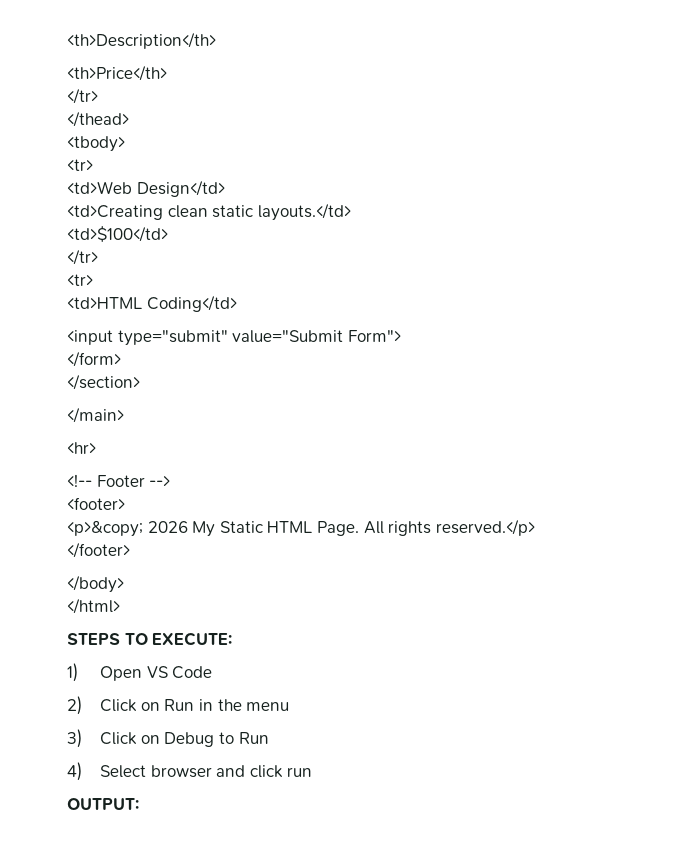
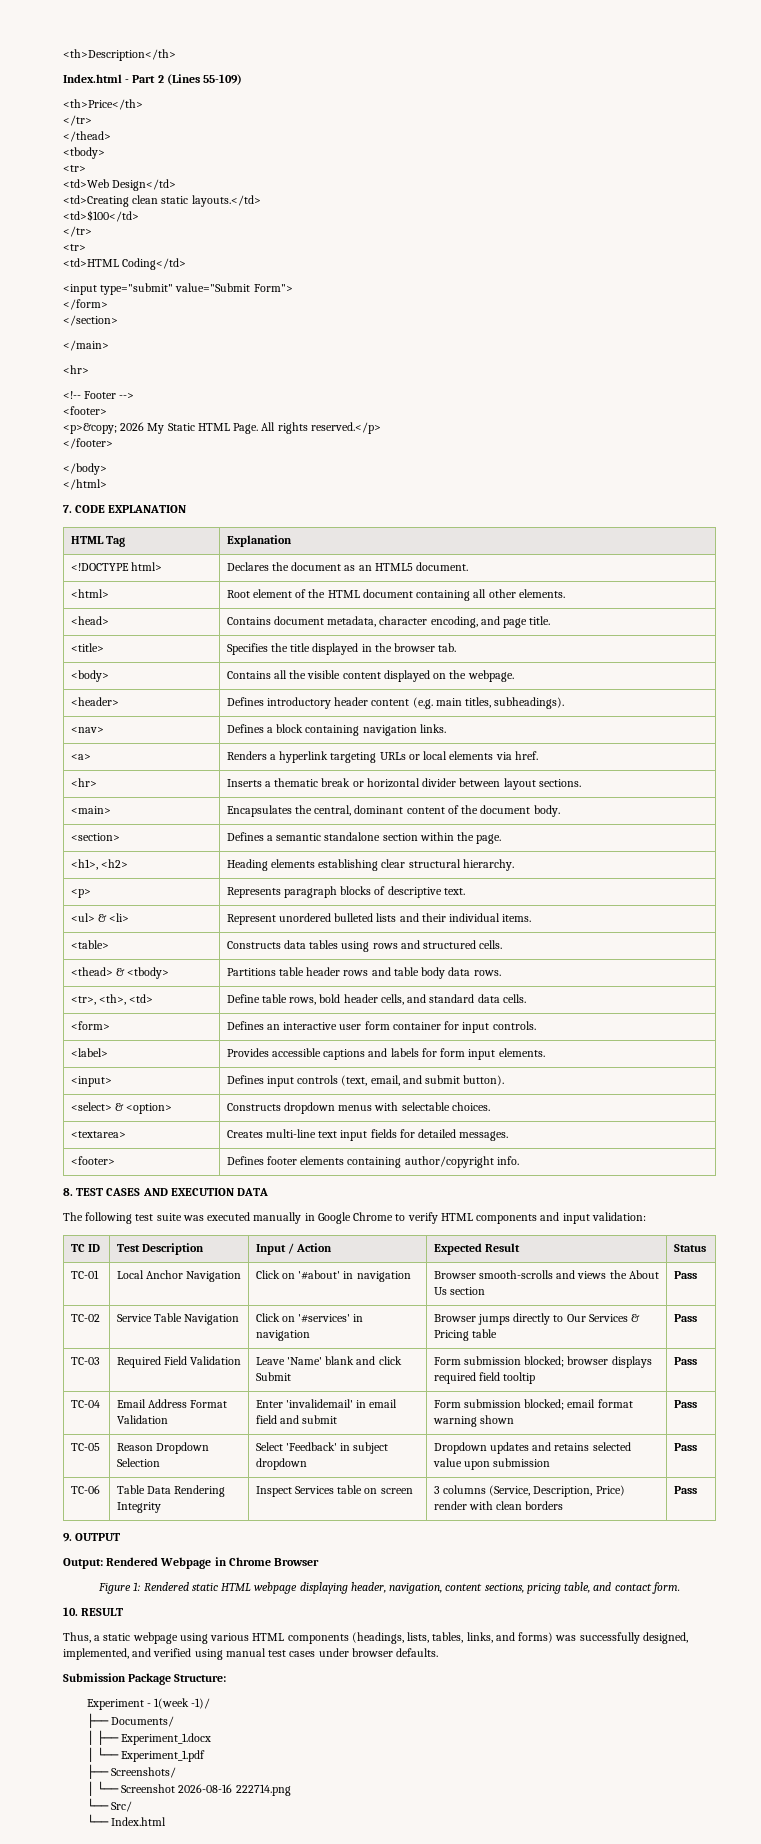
(216, 40) none -> [63,74,243,85] // Index.html - Part 2 (Lines 55-109)
[67,632,233,646] [67,663,213,682] [67,696,290,715] [67,729,269,748] [67,762,312,781] [67,798,139,810] STEPS TO EXECUTE: // 1) Open VS Code // 2) Click on Run in the menu // 3) Click on Debug to Run // 4) Select browser and click run // OUTPUT: -> [63,505,187,513] [70,536,125,547] [226,535,292,547] [70,562,162,571] [226,562,469,571] [70,589,109,598] [226,589,565,601] [70,616,109,625] [226,616,551,628] [70,643,104,652] [226,643,457,655] [70,670,109,682] [226,670,514,682] [70,697,119,706] [226,697,565,709] [70,727,104,733] [226,724,446,736] [70,754,91,760] [226,751,538,763] [70,778,97,787] [226,778,581,790] [70,806,111,814] [226,805,560,817] [70,833,120,841] [226,832,502,844] [70,859,128,870] [226,859,514,871] [70,889,91,898] [226,886,465,898] [70,913,130,922] [226,913,532,925] [70,940,109,949] [226,940,503,952] [70,967,170,979] [226,967,501,979] [70,994,154,1005] [226,994,526,1005] [70,1021,110,1030] [226,1021,536,1033] [70,1048,108,1057] [226,1048,545,1060] [70,1076,112,1087] [226,1075,505,1087] [70,1102,173,1114] [226,1102,490,1114] [70,1131,126,1138] [226,1129,509,1141] [70,1156,115,1165] [226,1156,519,1168] [63,1188,269,1196] [63,1212,646,1224] [70,1244,100,1252] [116,1243,204,1255] [255,1243,333,1255] [433,1243,520,1255] [673,1244,706,1252] [70,1270,99,1279] [116,1270,242,1282] [255,1270,411,1282] [433,1270,659,1279] [433,1287,485,1295] [673,1271,697,1279] [70,1314,100,1322] [116,1313,240,1325] [255,1313,364,1323] [255,1330,310,1341] [433,1313,641,1325] [433,1329,497,1341] [673,1314,697,1322] [70,1357,100,1365] [116,1356,242,1368] [255,1356,402,1365] [255,1372,291,1381] [433,1356,652,1368] [433,1372,536,1384] [673,1357,697,1365] [70,1400,100,1408] [116,1399,228,1408] [116,1415,168,1424] [255,1399,398,1408] [255,1415,338,1424] [433,1399,633,1410] [432,1415,514,1427] [673,1400,697,1408] [70,1443,100,1451] [116,1442,209,1454] [116,1458,160,1467] [255,1442,389,1454] [255,1458,307,1470] [433,1442,631,1454] [432,1458,551,1470] [673,1443,697,1451] [70,1485,100,1494] [116,1485,226,1497] [116,1502,161,1513] [255,1485,413,1497] [433,1485,625,1497] [433,1501,564,1510] [673,1486,697,1494] [63,1533,121,1542] [63,1557,320,1569] [98,1582,680,1594] [63,1607,124,1616] [63,1632,688,1644] [63,1648,439,1660] [63,1673,227,1685] [86,1698,211,1710] [86,1713,174,1728] [86,1730,212,1745] [86,1747,206,1762] [86,1764,176,1779] [86,1781,291,1796] [86,1798,132,1812] [86,1814,166,1826] 7. CODE EXPLANATION // HTML Tag | Explanation // <!DOCTYPE html> | Declares the document as an HTML5 document. // <html> | Root element of the HTML document containing all other elements. // <head> | Contains document metadata, character encoding, and page title. // <title> | Specifies the title displayed in the browser tab. // <body> | Contains all the visible content displayed on the webpage. // <header> | Defines introductory header content (e.g. main titles, subheadings). // <nav> | Defines a block containing navigation links. // <a> | Renders a hyperlink targeting URLs or local elements via href. // <hr> | Inserts a thematic break or horizontal divider between layout sections. // <main> | Encapsulates the central, dominant content of the document body. // <section> | Defines a semantic standalone section within the page. // <h1>, <h2> | Heading elements establishing clear structural hierarchy. // <p> | Represents paragraph blocks of descriptive text. // <ul> & <li> | Represent unordered bulleted lists and their individual items. // <table> | Constructs data tables using rows and structured cells. // <thead> & <tbody> | Partitions table header rows and table body data rows. // <tr>, <th>, <td> | Define table rows, bold header cells, and standard data cells. // <form> | Defines an interactive user form container for input controls. // <label> | Provides accessible captions and labels for form input elements. // <input> | Defines input controls (text, email, and submit button). // <select> & <option> | Constructs dropdown menus with selectable choices. // <textarea> | Creates multi-line text input fields for detailed messages. // <footer> | Defines footer elements containing author/copyright info. // 8. TEST CASES AND EXECUTION DATA // The following test suite was executed manually in Google Chrome to verify HTML components and input validation: // TC ID | Test Description | Input / Action | Expected Result | Status // TC-01 | Local Anchor Navigation | Click on '#about' in navigation | Browser smooth-scrolls and views the About Us section | Pass // TC-02 | Service Table Navigation | Click on '#services' in navigation | Browser jumps directly to Our Services & Pricing table | Pass // TC-03 | Required Field Validation | Leave 'Name' blank and click Submit | Form submission blocked; browser displays required field tooltip | Pass // TC-04 | Email Address Format Validation | Enter 'invalidemail' in email field and submit | Form submission blocked; email format warning shown | Pass // TC-05 | Reason Dropdown Selection | Select 'Feedback' in subject dropdown | Dropdown updates and retains selected value upon submission | Pass // TC-06 | Table Data Rendering Integrity | Inspect Services table on screen | 3 columns (Service, Description, Price) render with clean borders | Pass // 9. OUTPUT // Output: Rendered Webpage in Chrome Browser // Figure 1: Rendered static HTML webpage displaying header, navigation, content sections, pricing table, and contact form. // 10. RESULT // Thus, a static webpage using various HTML components (headings, lists, tables, links, and forms) was successfully designed, implemented, and verified using manual test cases under browser defaults. // Submission Package Structure: // Experiment - 1(week -1)/ // ├── Documents/ // │ ├── Experiment_1.docx // │ └── Experiment_1.pdf // ├── Screenshots/ // │ └── Screenshot 2026-08-16 222714.png // └── Src/ // └── Index.html

